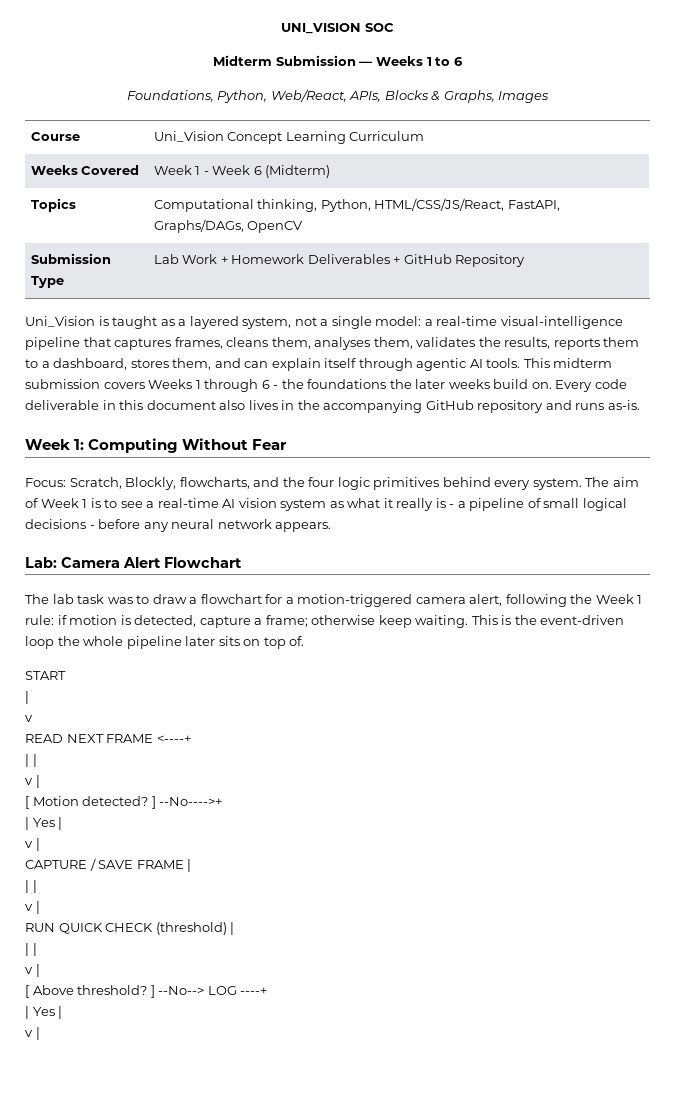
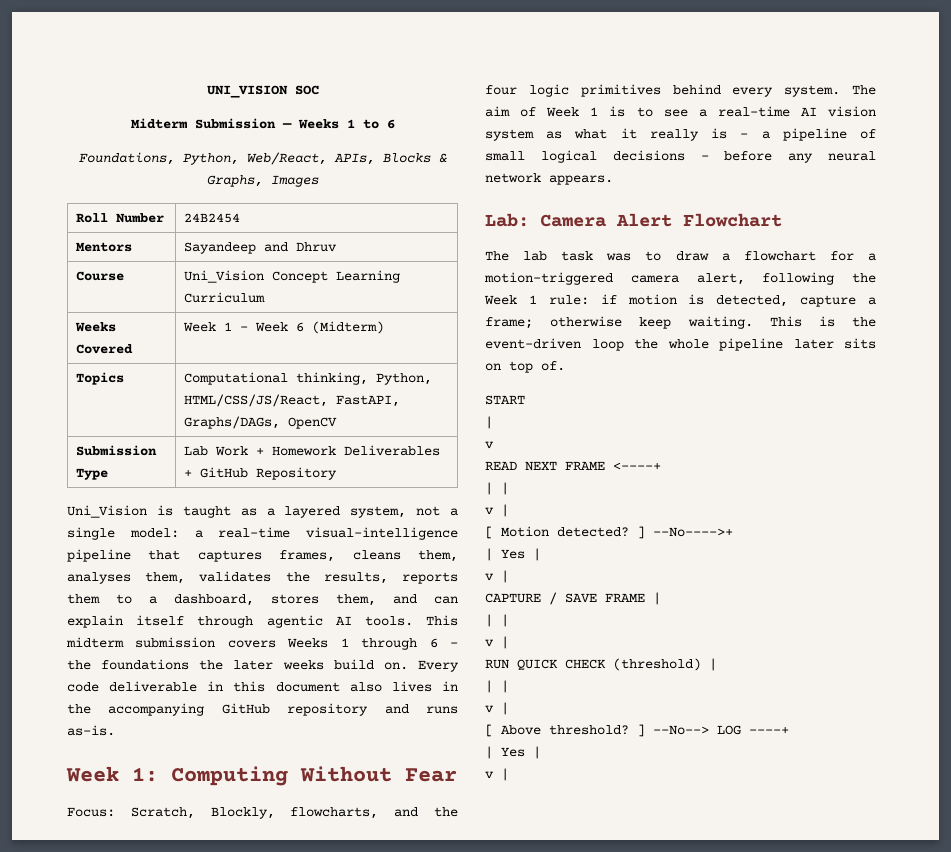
(550, 97) none -> [76,213,165,223] [184,213,241,223] [76,242,133,252] [184,242,338,254] // Roll Number | 24B2454 // Mentors | Sayandeep and Dhruv

